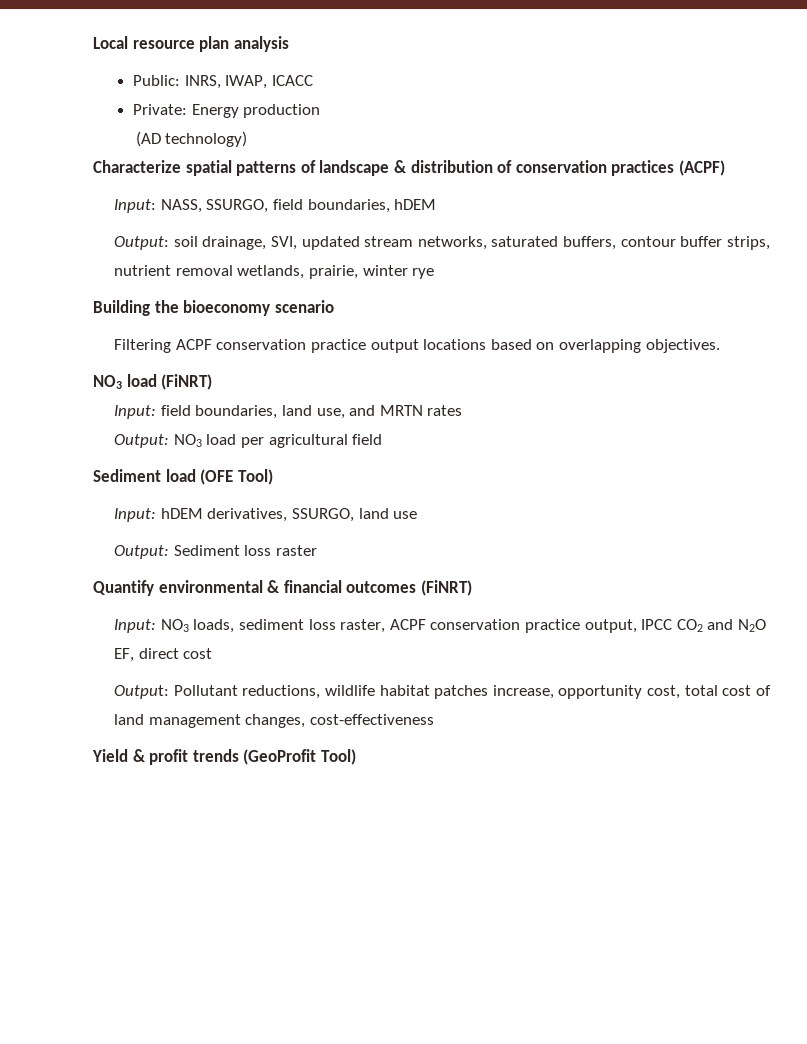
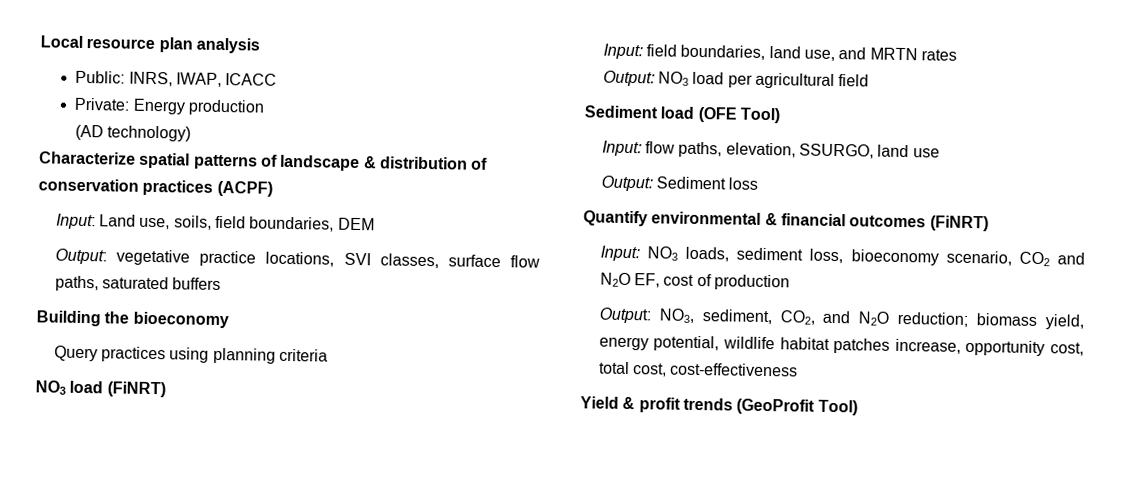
[160,199,437,213] [114,236,770,250] [114,265,435,279] [93,300,334,316] [114,339,720,353] NASS, SSURGO, field boundaries, hDEM // Output: soil drainage, SVI, updated stream networks, saturated buffers, contour buffer strips, nutrient removal wetlands, prairie, winter rye // Building the bioeconomy scenario // Filtering ACPF conservation practice output locations based on overlapping objectives. -> [99,214,375,232] [54,248,540,269] [54,275,222,292] [36,310,229,329] [53,345,329,364] Land use, soils, field boundaries, DEM // Output: vegetative practice locations, SVI classes, surface flow paths, saturated buffers // Building the bioeconomy // Query practices using planning criteria
[160,508,288,522] hDEM derivatives, -> [645,141,796,158] flow paths, elevation,
[276,545,318,556] raster -> (759, 183) none
[308,619,673,633] loss raster, ACPF conservation practice output, IPCC -> [809,248,1012,266] loss, bioeconomy scenario,
[138,648,213,659] [114,685,321,699] direct cost // Output: Pollutant reductions, -> [663,273,791,291] [598,307,1084,330] [598,335,720,352] cost of production // Output: NO3, sediment, CO2, and N2O reduction; biomass yield, energy potential,
[722,685,771,696] [114,714,306,728] cost of land management changes, -> [633,363,668,377] cost,

